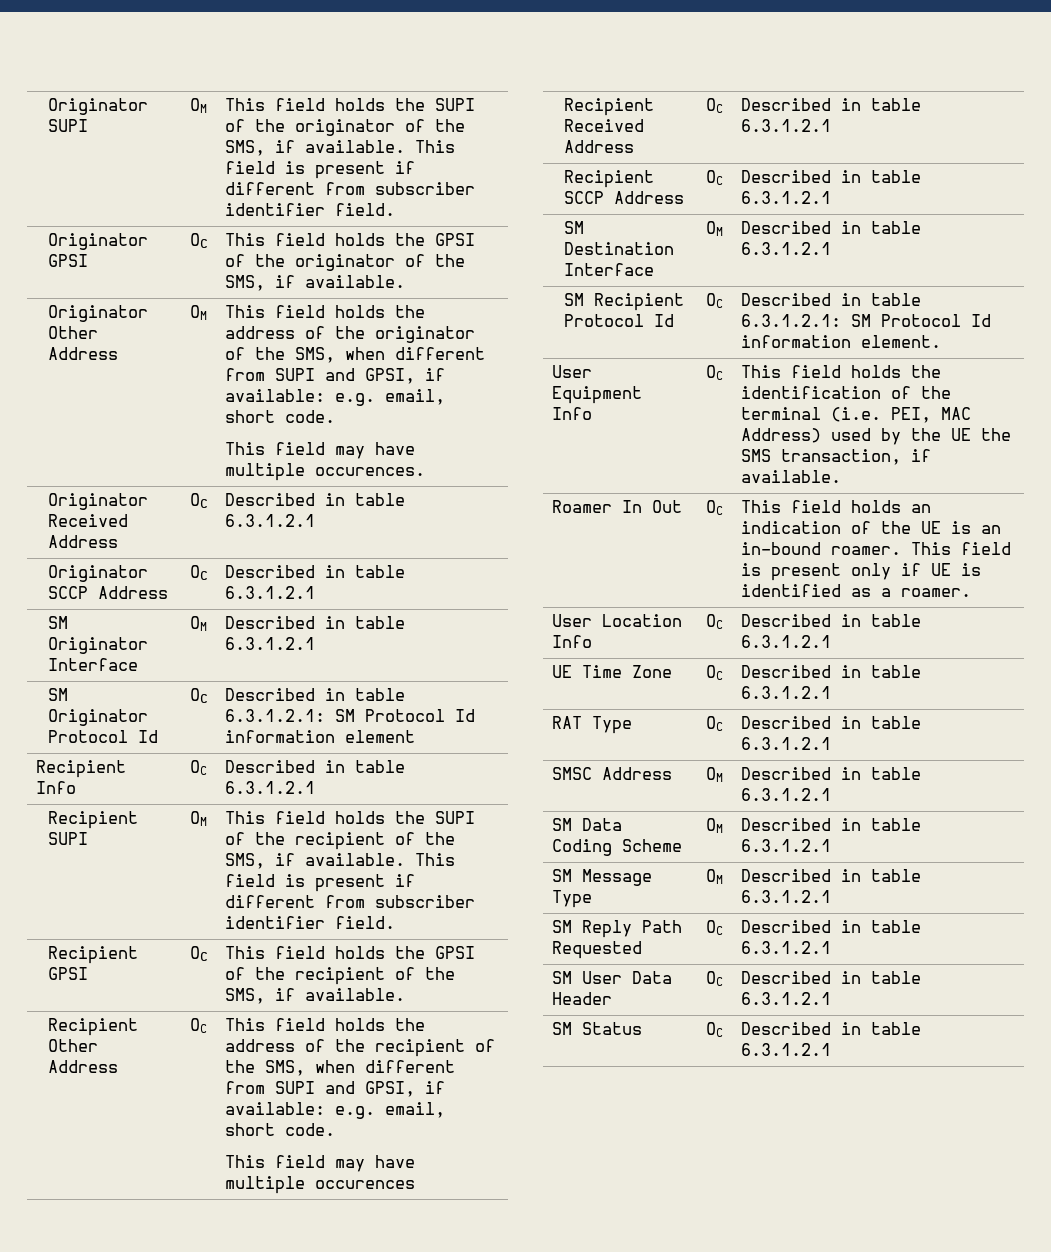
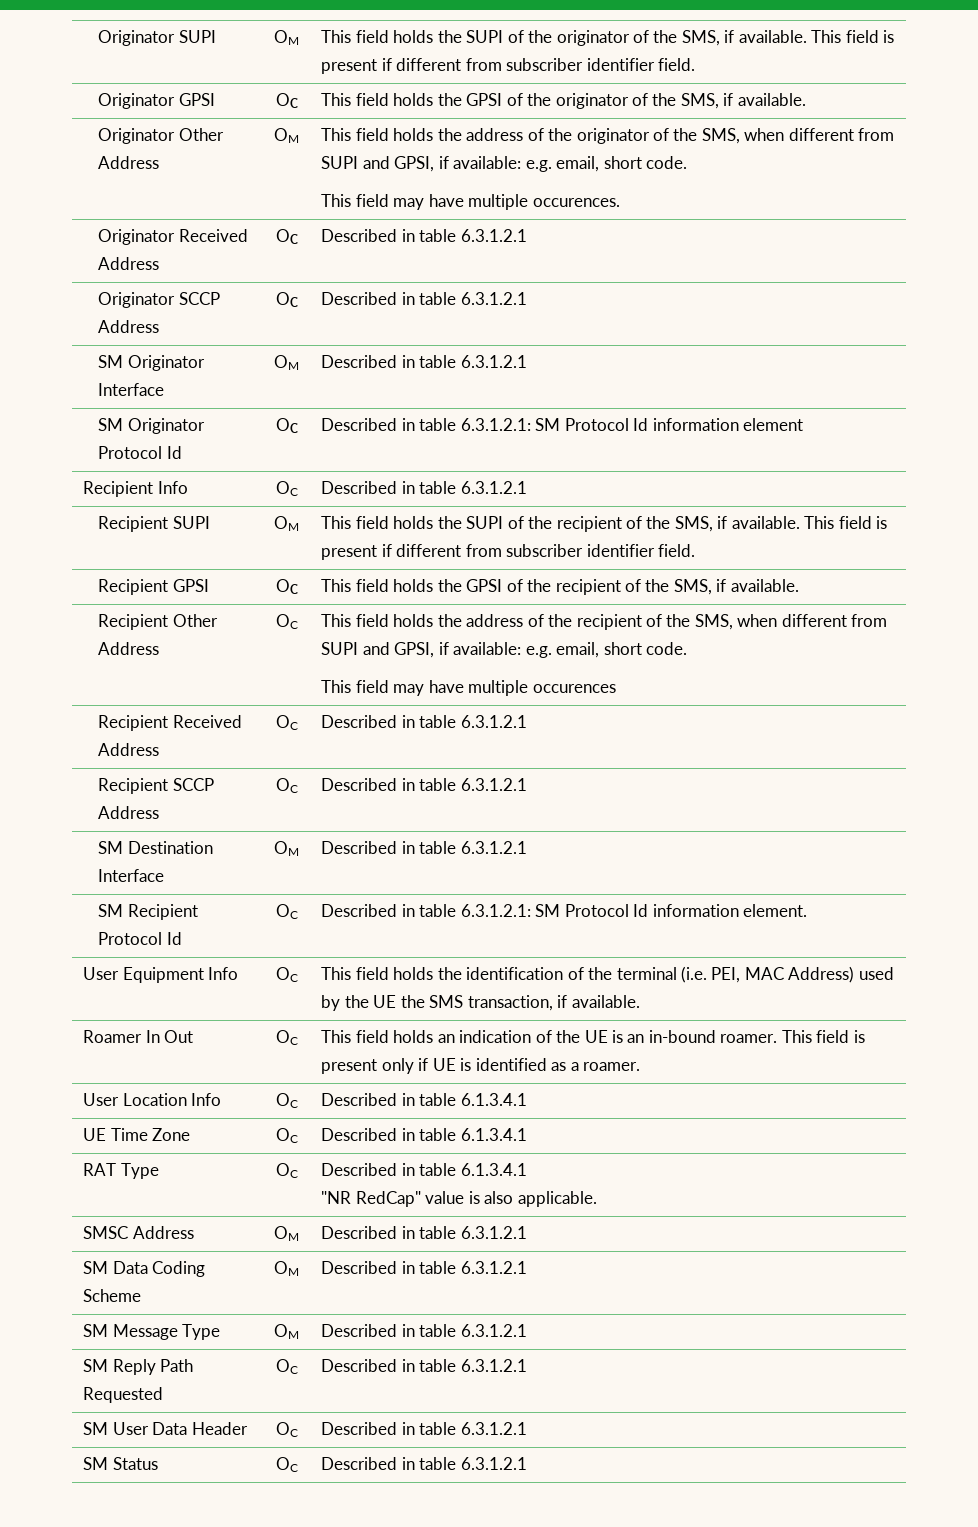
[740,635,831,648] 6.3.1.2.1 -> [460,1093,527,1106] 6.1.3.4.1
[740,686,831,699] 6.3.1.2.1 -> [460,1128,527,1141] 6.1.3.4.1
[740,737,831,750] 6.3.1.2.1 -> [460,1163,527,1176] [321,1191,597,1207] 6.1.3.4.1 // "NR RedCap" value is also applicable.

